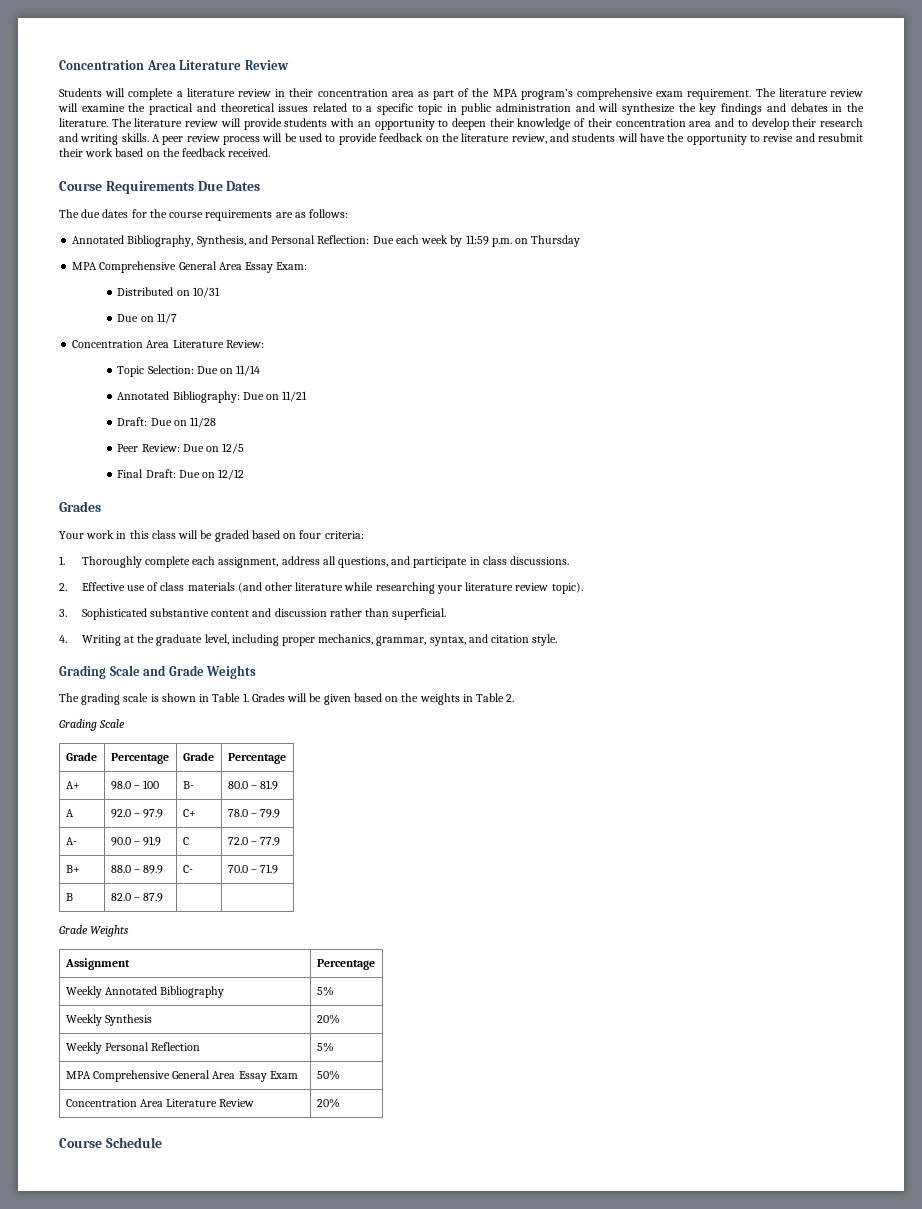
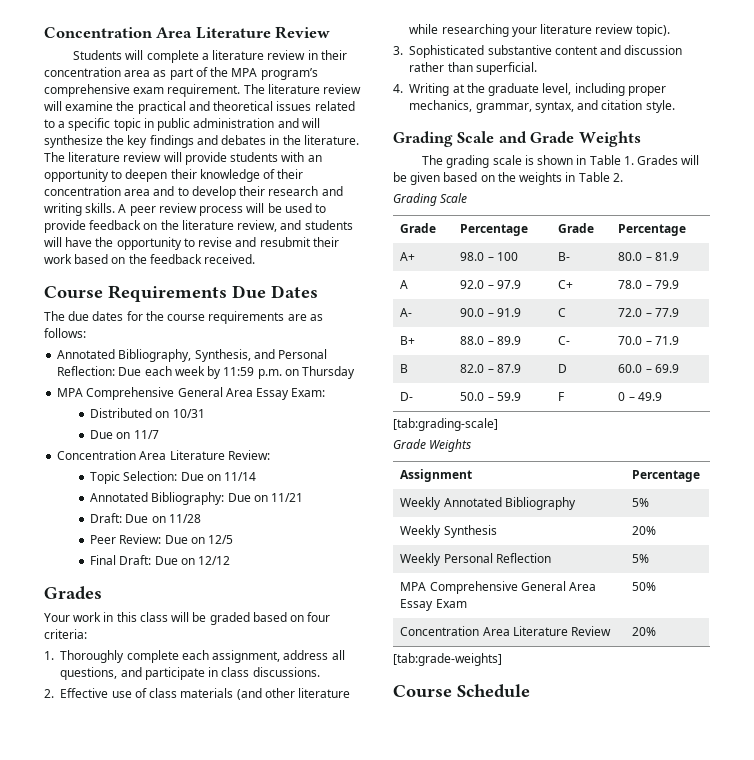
(164, 897) | -> [558,364,568,373] [618,364,679,373] [400,392,414,401] [460,392,521,401] [558,392,565,401] [618,392,662,401] [393,418,498,431] D | 60.0 – 69.9 // D- | 50.0 – 59.9 | F | 0 – 49.9 // [tab:grading-scale]
(340, 1103) none -> [393,653,502,666] // [tab:grade-weights]

